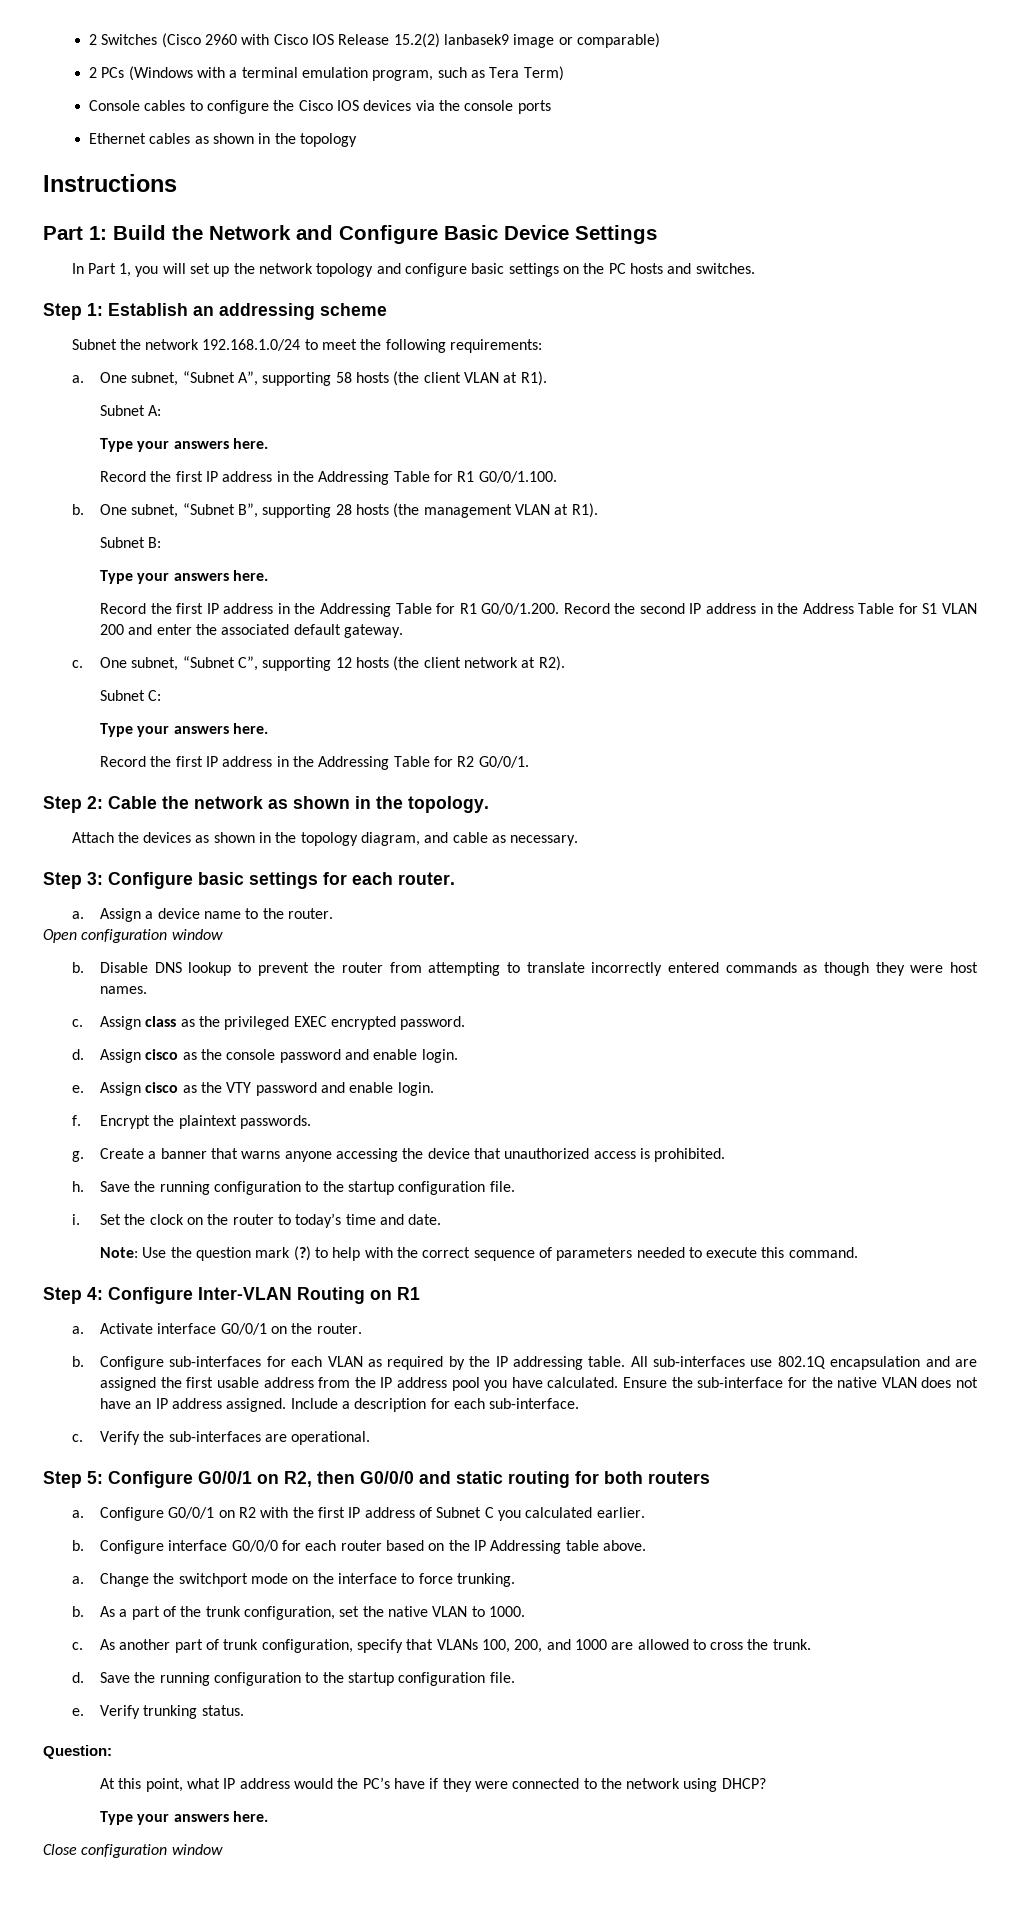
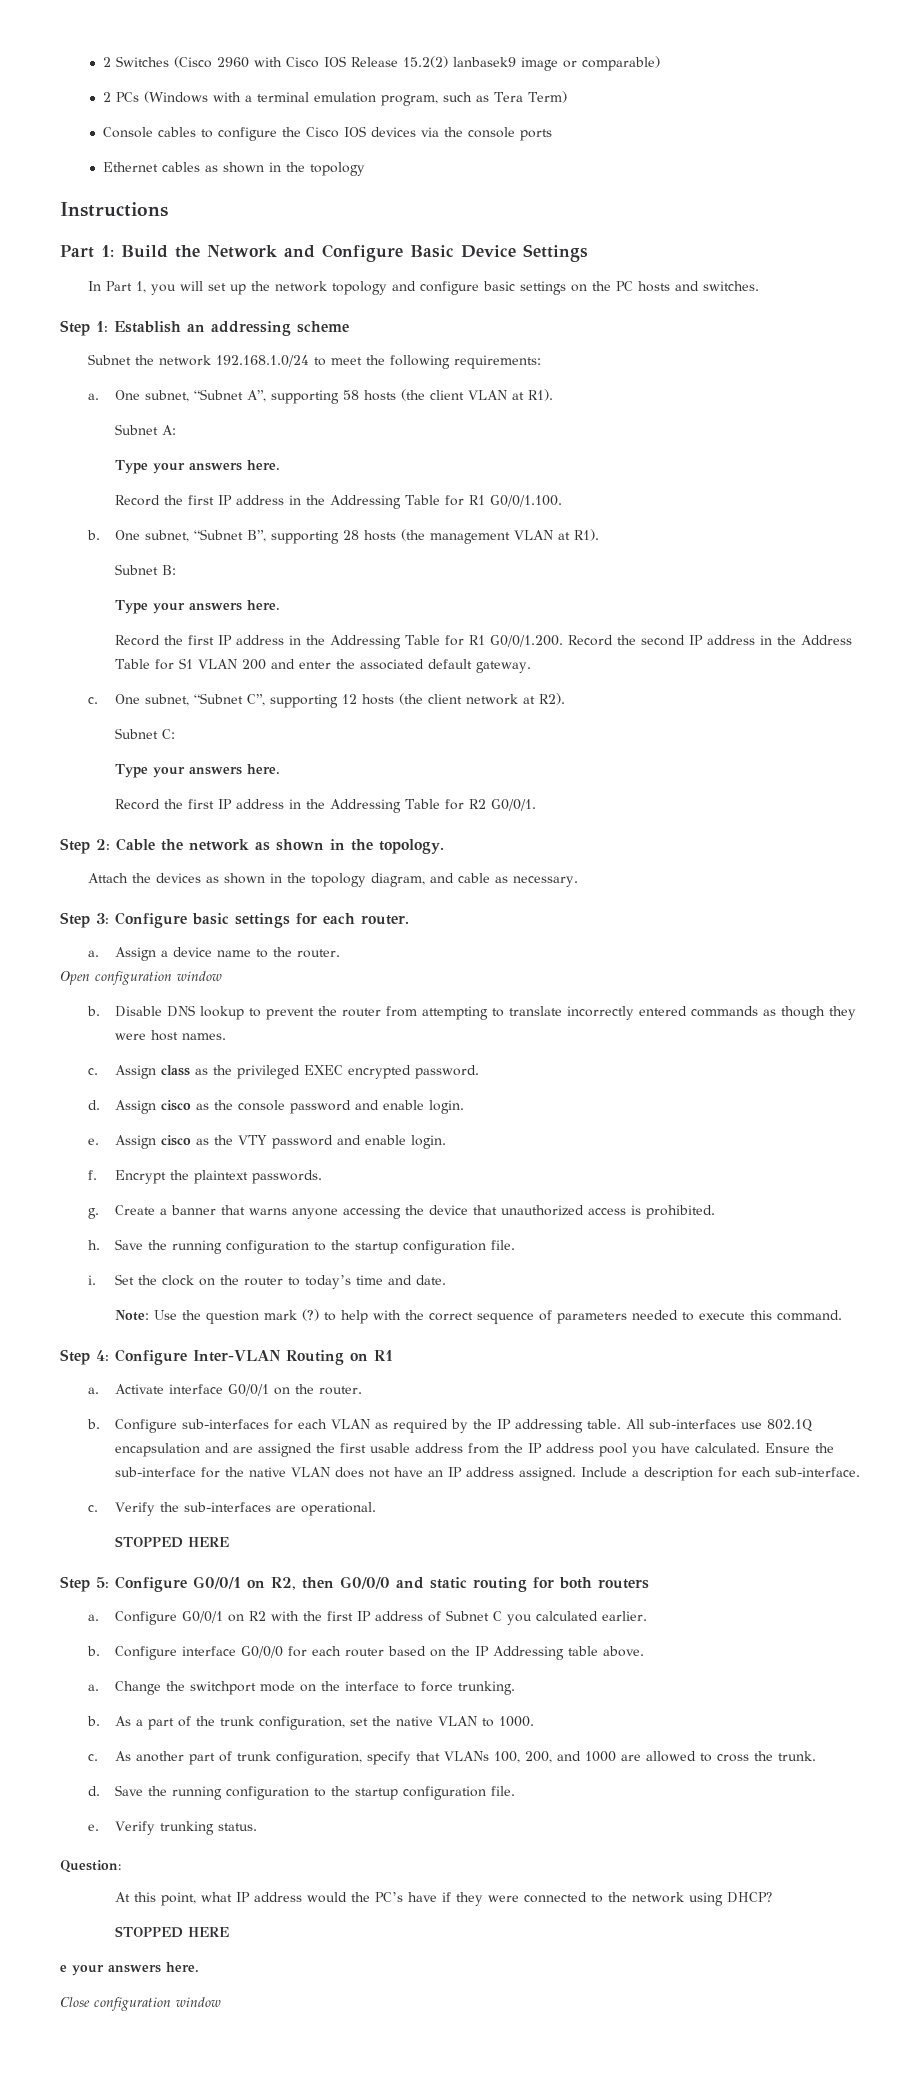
(371, 1438) none -> [115,1536,230,1548] // STOPPED HERE
[100,1811,134,1825] Type -> [115,1926,230,1938] [60,1965,67,1972] STOPPED HERE // e

